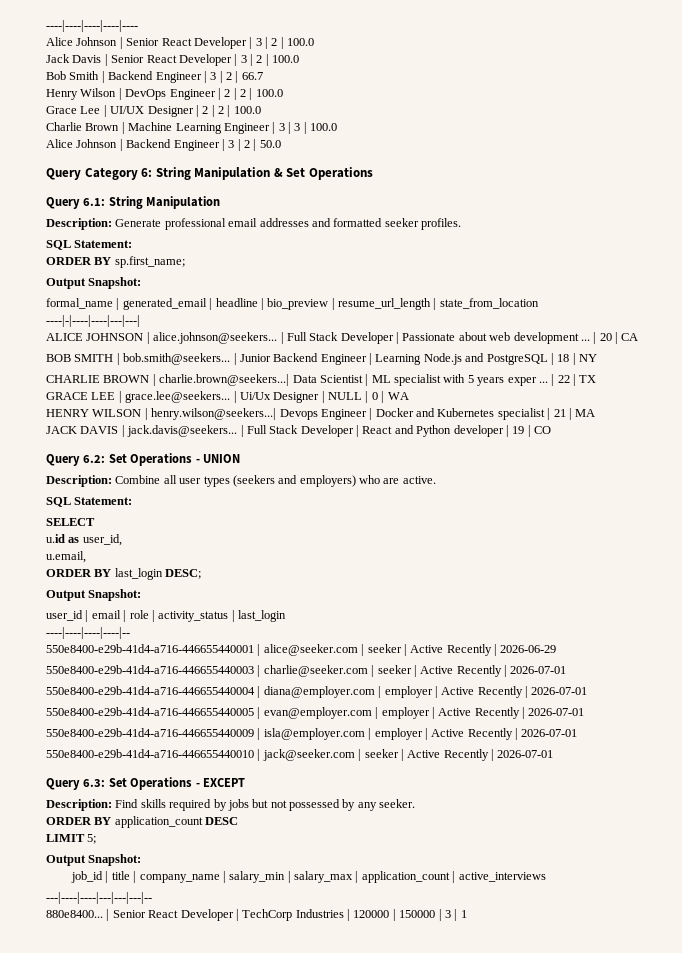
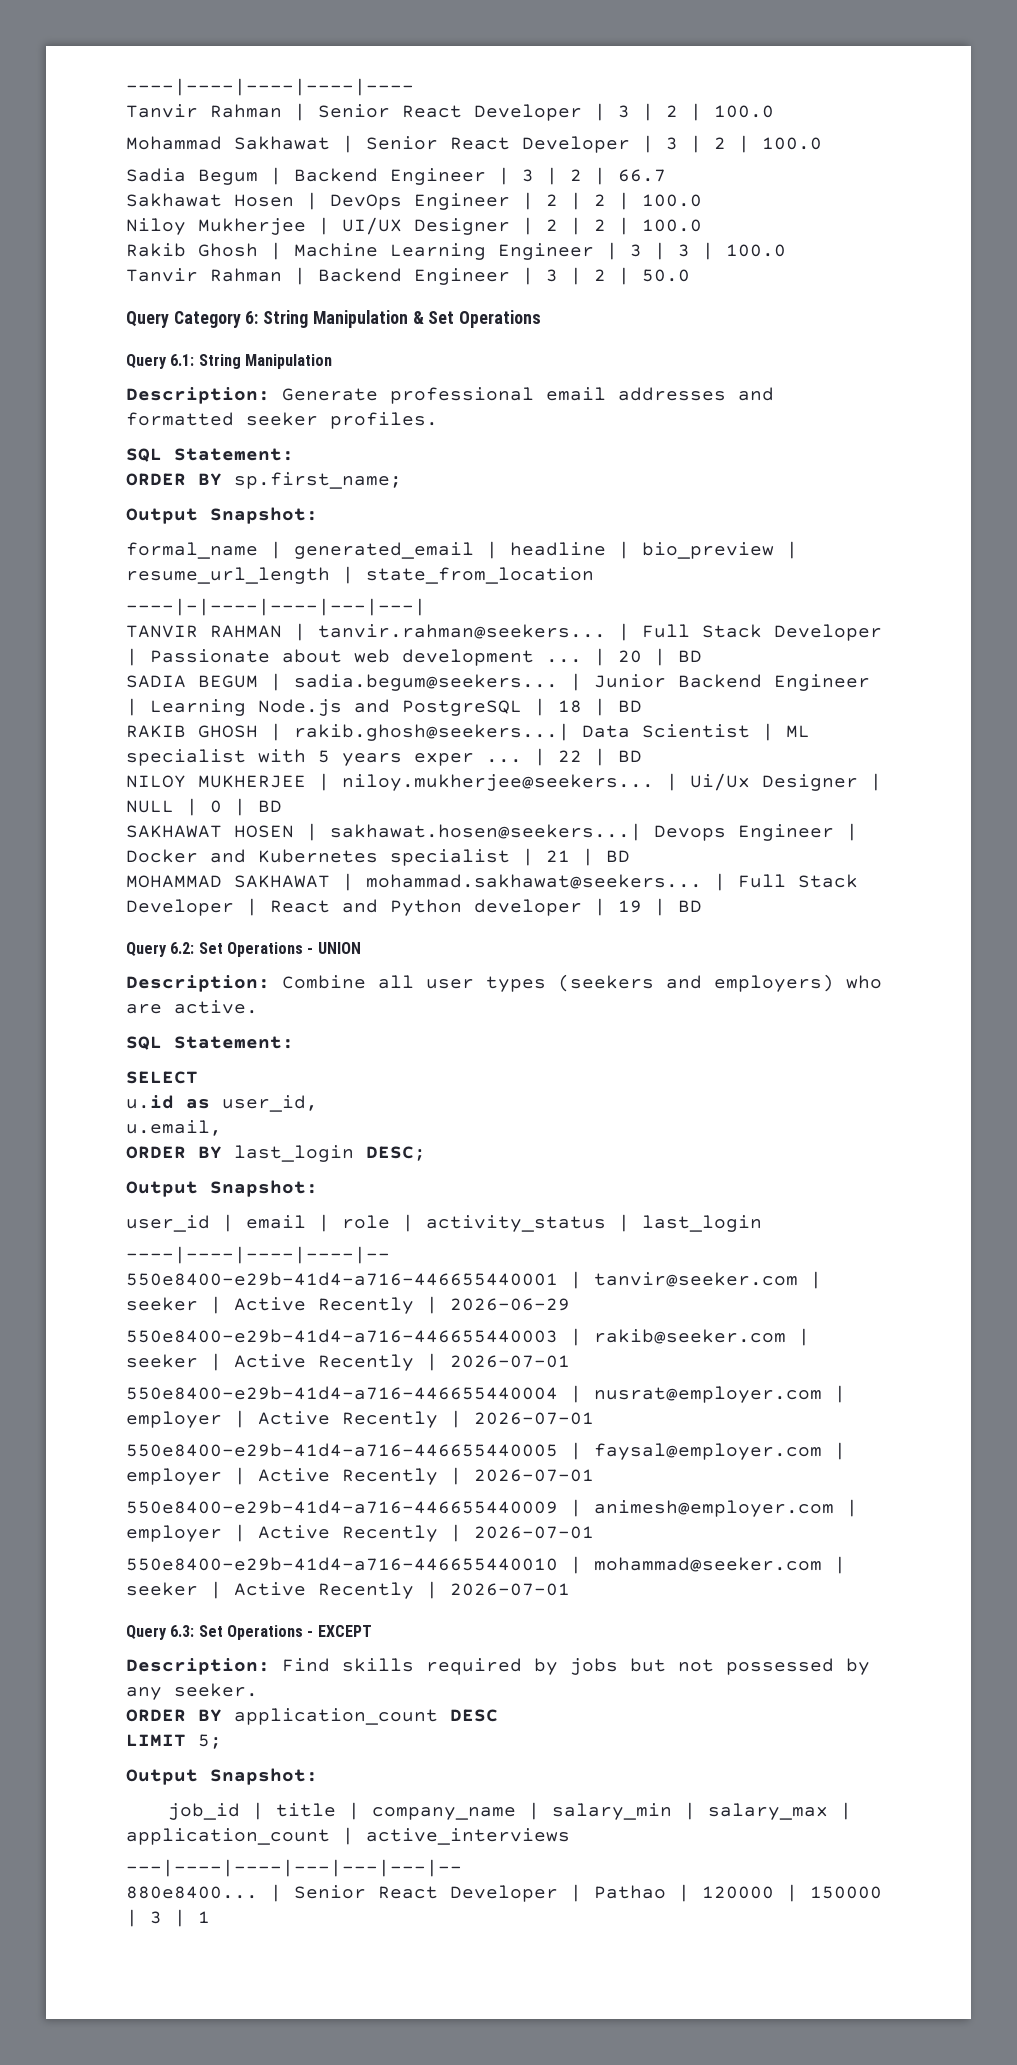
[46,37,118,46] Alice Johnson -> [126,104,282,118] Tanvir Rahman
[46,54,102,63] Jack Davis -> [126,136,330,150] Mohammad Sakhawat
[46,71,100,80] Bob Smith -> [126,168,258,185] Sadia Begum
[46,88,117,100] Henry Wilson -> [126,193,294,207] Sakhawat Hosen
[46,106,101,114] Grace Lee -> [126,218,306,235] Niloy Mukherjee
[46,122,120,131] Charlie Brown -> [126,243,258,257] Rakib Ghosh
[46,139,118,148] Alice Johnson -> [126,268,282,282] Tanvir Rahman
[46,332,278,344] ALICE JOHNSON | alice.johnson@seekers... -> [126,623,606,641] TANVIR RAHMAN | tanvir.rahman@seekers...
[621,333,639,341] [46,353,231,365] CA // BOB SMITH | bob.smith@seekers... -> [678,650,702,662] [126,673,558,691] BD // SADIA BEGUM | sadia.begum@seekers...
[579,354,597,362] [46,374,290,386] NY // CHARLIE BROWN | charlie.brown@seekers...| -> [618,700,642,712] [126,723,570,741] BD // RAKIB GHOSH | rakib.ghosh@seekers...|
[579,375,597,383] [46,391,231,403] TX // GRACE LEE | grace.lee@seekers... -> [618,750,642,762] [126,773,654,791] BD // NILOY MUKHERJEE | niloy.mukherjee@seekers...
[387,392,409,400] [46,408,277,420] WA // HENRY WILSON | henry.wilson@seekers...| -> [258,800,282,812] [126,823,642,841] BD // SAKHAWAT HOSEN | sakhawat.hosen@seekers...|
[575,409,596,417] [46,425,238,437] MA // JACK DAVIS | jack.davis@seekers... -> [606,850,630,862] [126,873,702,891] BD // MOHAMMAD SAKHAWAT | mohammad.sakhawat@seekers...
[534,426,551,434] CO -> [678,900,702,912] BD
[263,644,358,656] alice@seeker.com -> [594,1272,798,1287] tanvir@seeker.com
[263,665,368,677] charlie@seeker.com -> [594,1329,786,1344] rakib@seeker.com
[263,686,375,698] diana@employer.com -> [594,1386,822,1403] nusrat@employer.com
[263,707,372,719] evan@employer.com -> [594,1443,822,1460] faysal@employer.com
[263,728,365,740] isla@employer.com -> [594,1500,834,1517] animesh@employer.com
[262,749,355,761] jack@seeker.com -> [594,1557,822,1572] mohammad@seeker.com
[242,909,344,921] TechCorp Industries -> [594,1885,666,1899] Pathao

